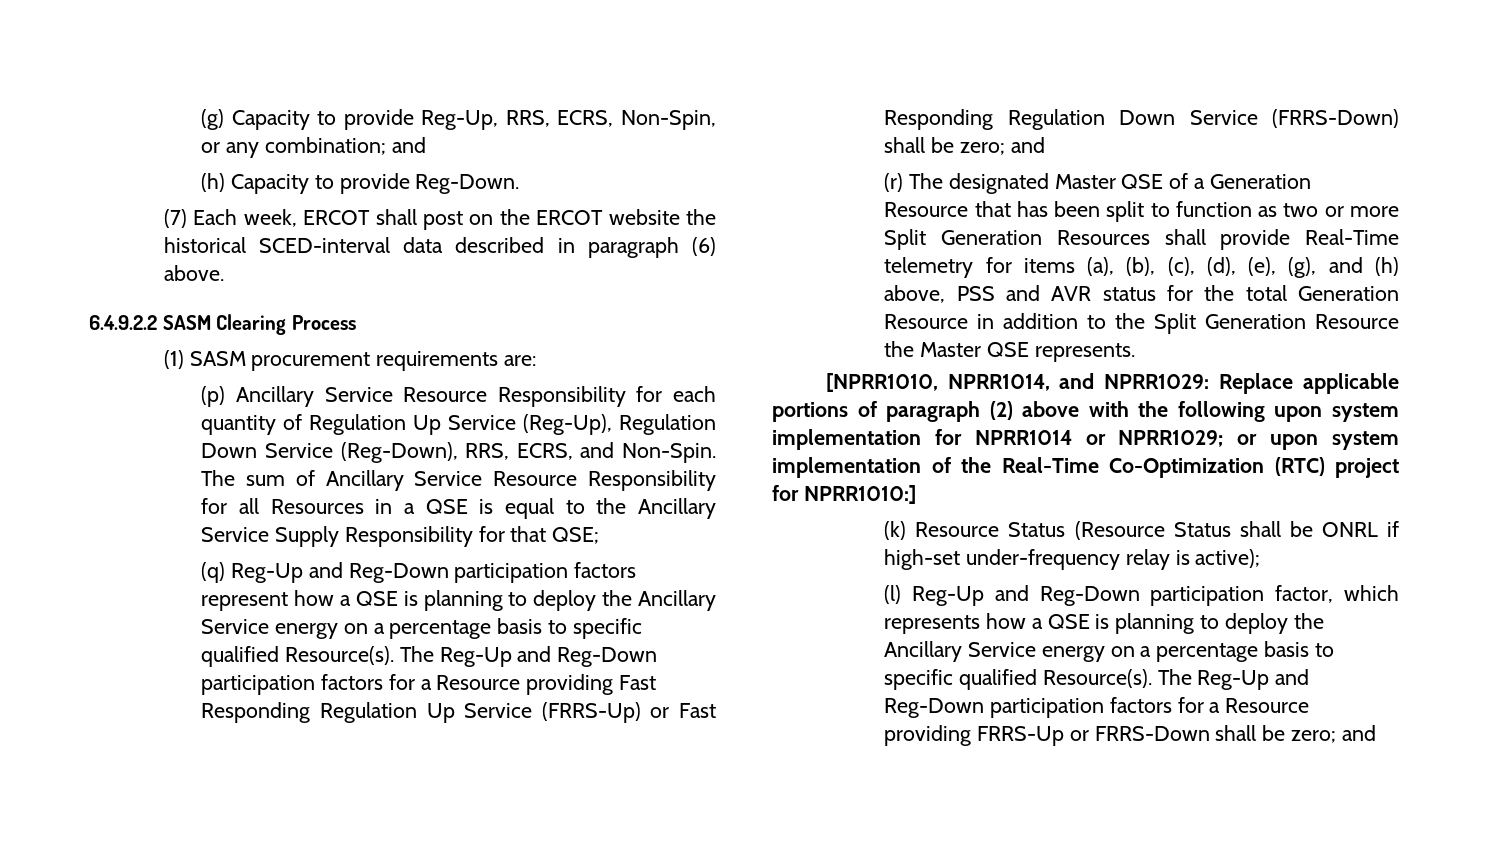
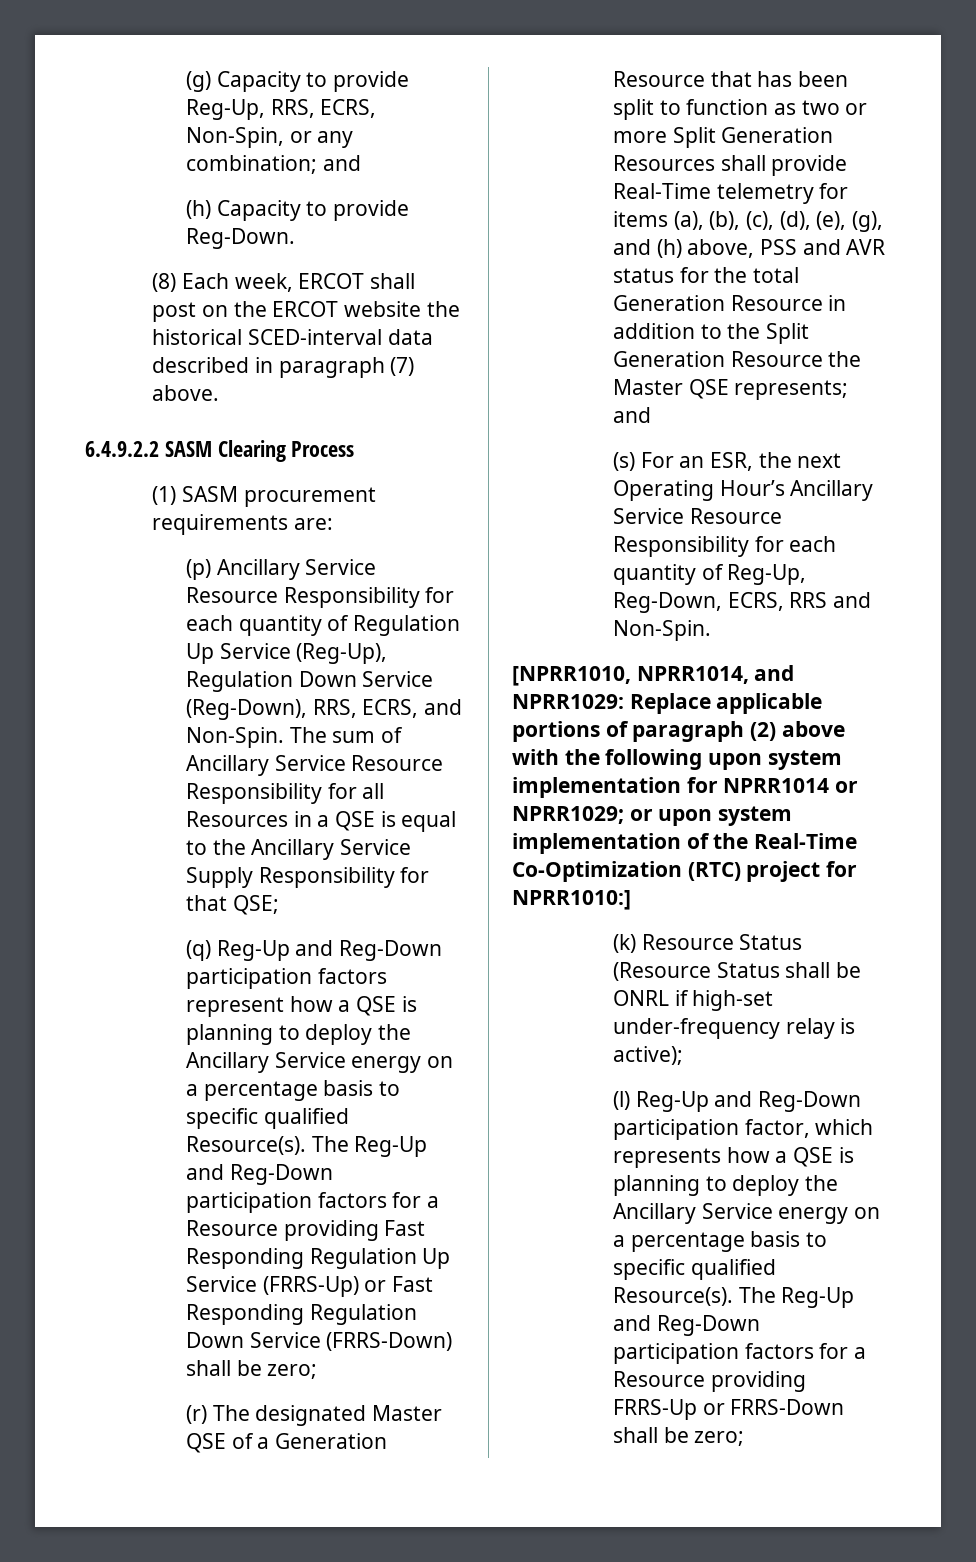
[163,209,187,228] (7) -> [152,273,177,292] (8)
[692,237,717,256] (6) -> [390,357,415,376] (7)
[1010,137,1045,153] and -> (318, 1371) none
[1034,343,1135,362] represents. -> [734,380,849,400] [612,407,651,423] [612,452,842,471] [612,480,874,501] [612,508,782,524] [612,536,837,557] [612,564,807,585] [612,592,871,613] [612,620,711,641] represents; and // (s) For an ESR, the next Operating Hour’s Ancillary Service Resource Responsibility for each quantity of Reg-Up, Reg-Down, ECRS, RRS and Non-Spin.
[1341,725,1376,741] and -> (745, 1438) none

